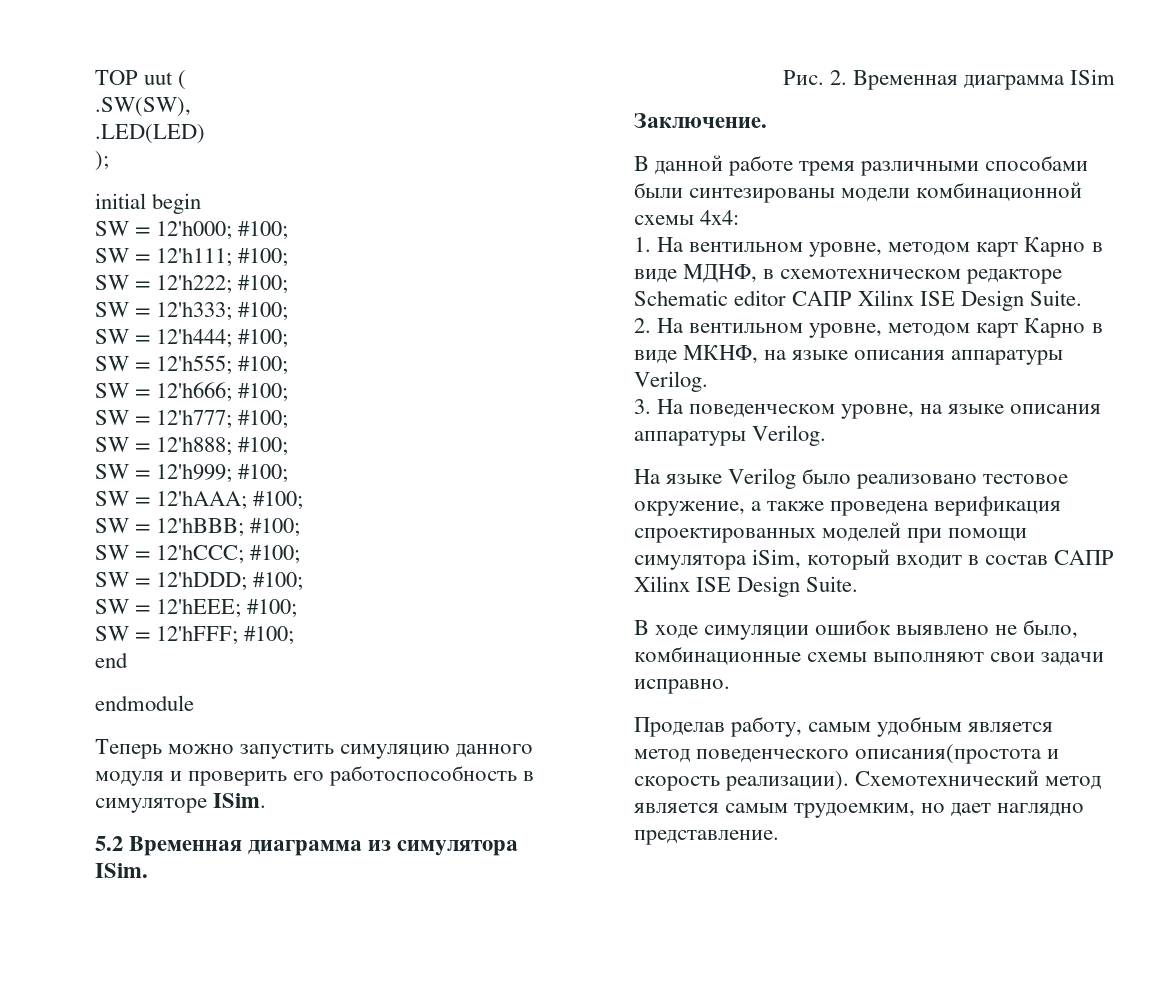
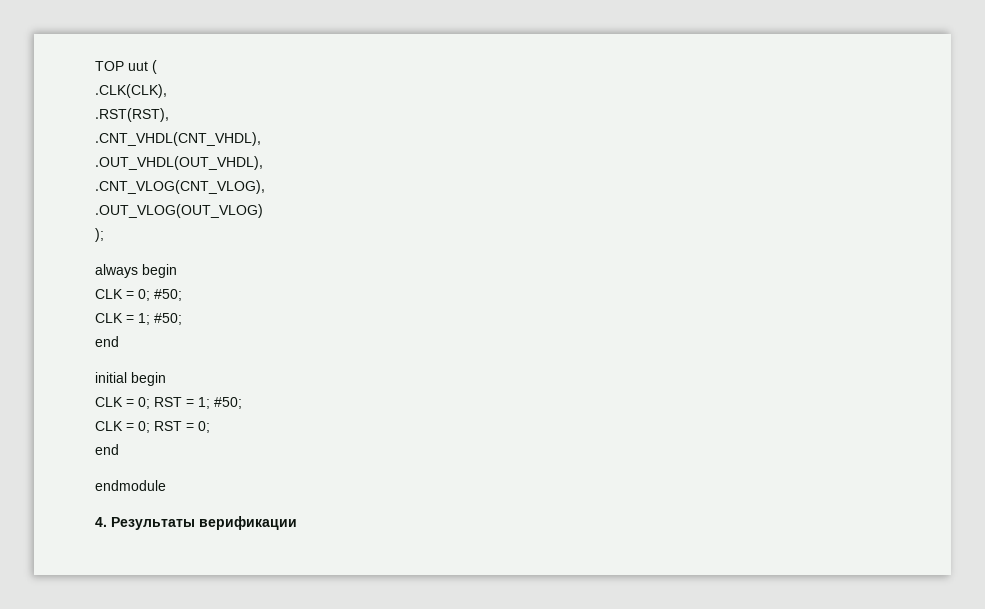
[95,97,191,117] [95,124,205,144] [95,151,109,171] [95,193,202,214] [95,220,289,240] [95,247,289,267] [95,274,289,294] [95,301,289,321] [95,328,289,348] [95,355,289,375] [95,382,289,402] [95,409,289,429] [95,436,289,456] [95,463,289,483] [95,490,304,510] [95,517,301,537] [95,544,301,564] [95,571,304,591] [95,598,298,618] [95,625,295,645] [95,652,128,668] [95,695,194,711] [95,739,534,759] [95,765,535,786] [95,793,267,813] [95,836,519,856] [95,863,148,878] [782,69,1115,90] [634,113,767,128] [634,155,1089,176] [634,182,1083,203] [634,210,740,225] [634,237,1103,257] [634,264,1063,284] [634,290,1083,311] [634,318,1103,338] [634,345,1064,365] [634,371,708,392] [634,399,1102,419] [634,425,827,446] [634,468,1069,489] [634,496,1062,516] [634,522,1028,543] [634,549,1115,570] [634,576,859,597] [634,619,1079,640] [634,646,1105,666] [634,679,730,694] [634,716,1054,737] [634,744,1060,764] [634,770,1102,791] [634,803,1085,818] [634,830,779,845] .SW(SW), // .LED(LED) // ); // initial begin // SW = 12'h000; #100; // SW = 12'h111; #100; // SW = 12'h222; #100; // SW = 12'h333; #100; // SW = 12'h444; #100; // SW = 12'h555; #100; // SW = 12'h666; #100; // SW = 12'h777; #100; // SW = 12'h888; #100; // SW = 12'h999; #100; // SW = 12'hAAA; #100; // SW = 12'hBBB; #100; // SW = 12'hCCC; #100; // SW = 12'hDDD; #100; // SW = 12'hEEE; #100; // SW = 12'hFFF; #100; // end // endmodule // Теперь можно запустить симуляцию данного модуля и проверить его работоспособность в симуляторе ISim. // 5.2 Временная диаграмма из симулятора ISim. // Рис. 2. Временная диаграмма ISim // Заключение. // В данной работе тремя различными способами были синтезированы модели комбинационной схемы 4х4: // 1. На вентильном уровне, методом карт Карно в виде МДНФ, в схемотехническом редакторе Schematic editor САПР Xilinx ISE Design Suite. // 2. На вентильном уровне, методом карт Карно в виде МКНФ, на языке описания аппаратуры Verilog. // 3. На поведенческом уровне, на языке описания аппаратуры Verilog. // На языке Verilog было реализовано тестовое окружение, а также проведена верификация спроектированных моделей при помощи симулятора iSim, который входит в состав САПР Xilinx ISE Design Suite. // В ходе симуляции ошибок выявлено не было, комбинационные схемы выполняют свои задачи исправно. // Проделав работу, самым удобным является метод поведенческого описания(простота и скорость реализации). Схемотехнический метод является самым трудоемким, но дает наглядно представление. -> [95,84,167,98] [95,108,169,122] [95,132,261,146] [95,156,263,170] [95,180,265,194] [95,204,263,218] [95,228,104,242] [95,264,177,278] [95,289,182,301] [95,313,182,325] [95,336,119,347] [95,372,166,386] [95,397,242,409] [95,421,210,433] [95,444,119,455] [95,480,166,491] [95,516,297,530] .CLK(CLK), // .RST(RST), // .CNT_VHDL(CNT_VHDL), // .OUT_VHDL(OUT_VHDL), // .CNT_VLOG(CNT_VLOG), // .OUT_VLOG(OUT_VLOG) // ); // always begin // CLK = 0; #50; // CLK = 1; #50; // end // initial begin // CLK = 0; RST = 1; #50; // CLK = 0; RST = 0; // end // endmodule // 4. Результаты верификации

